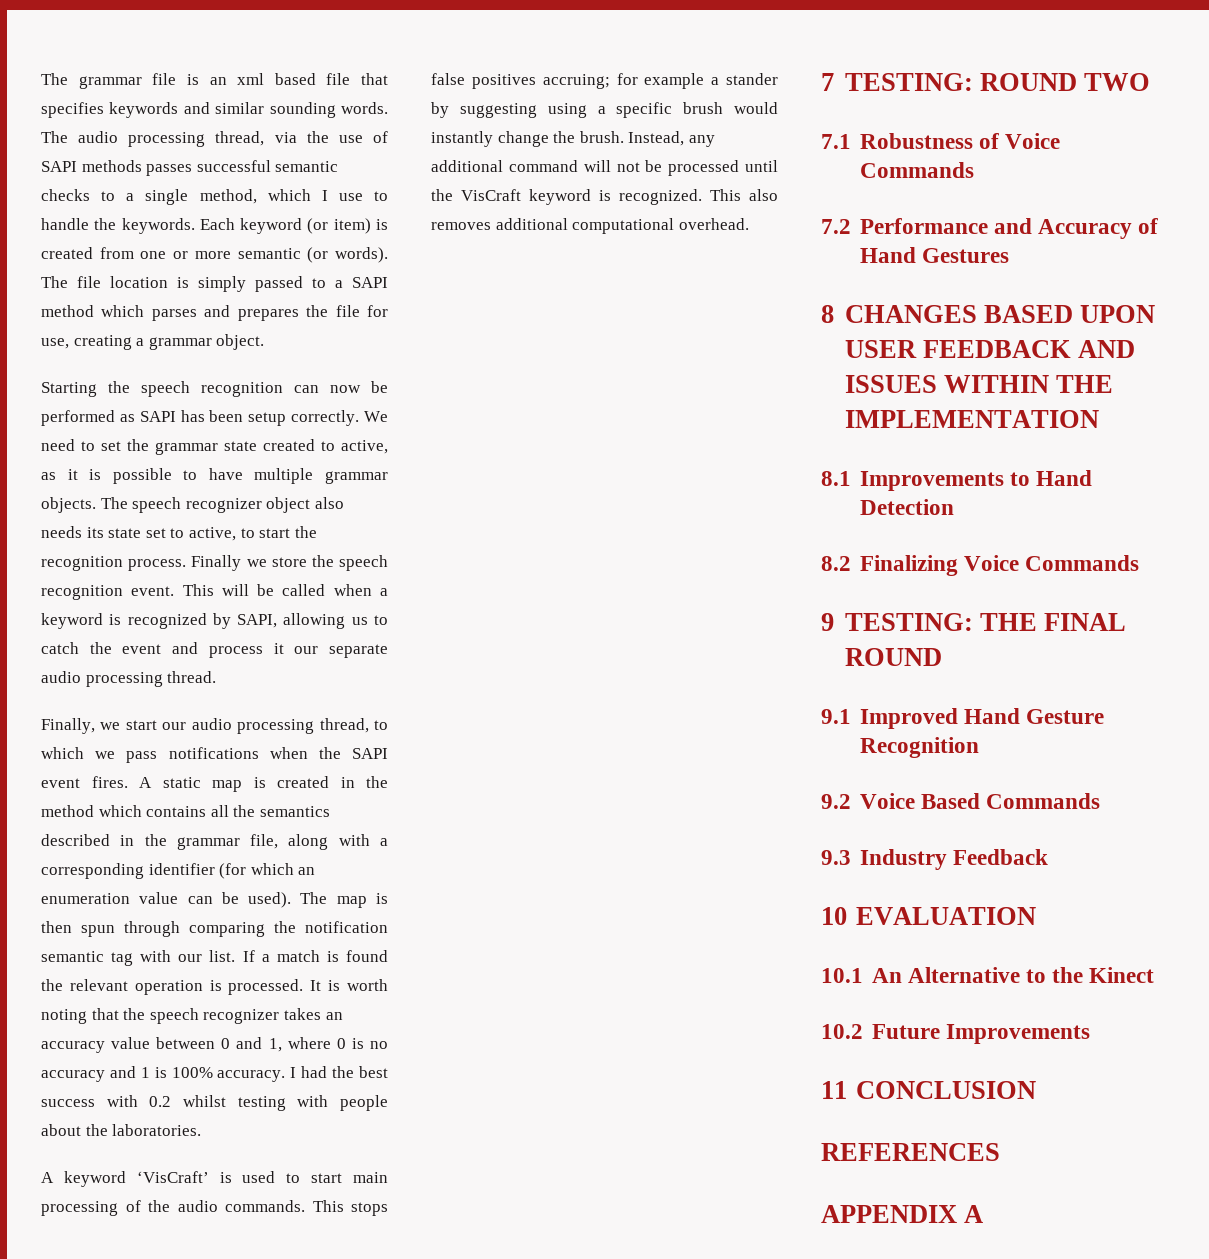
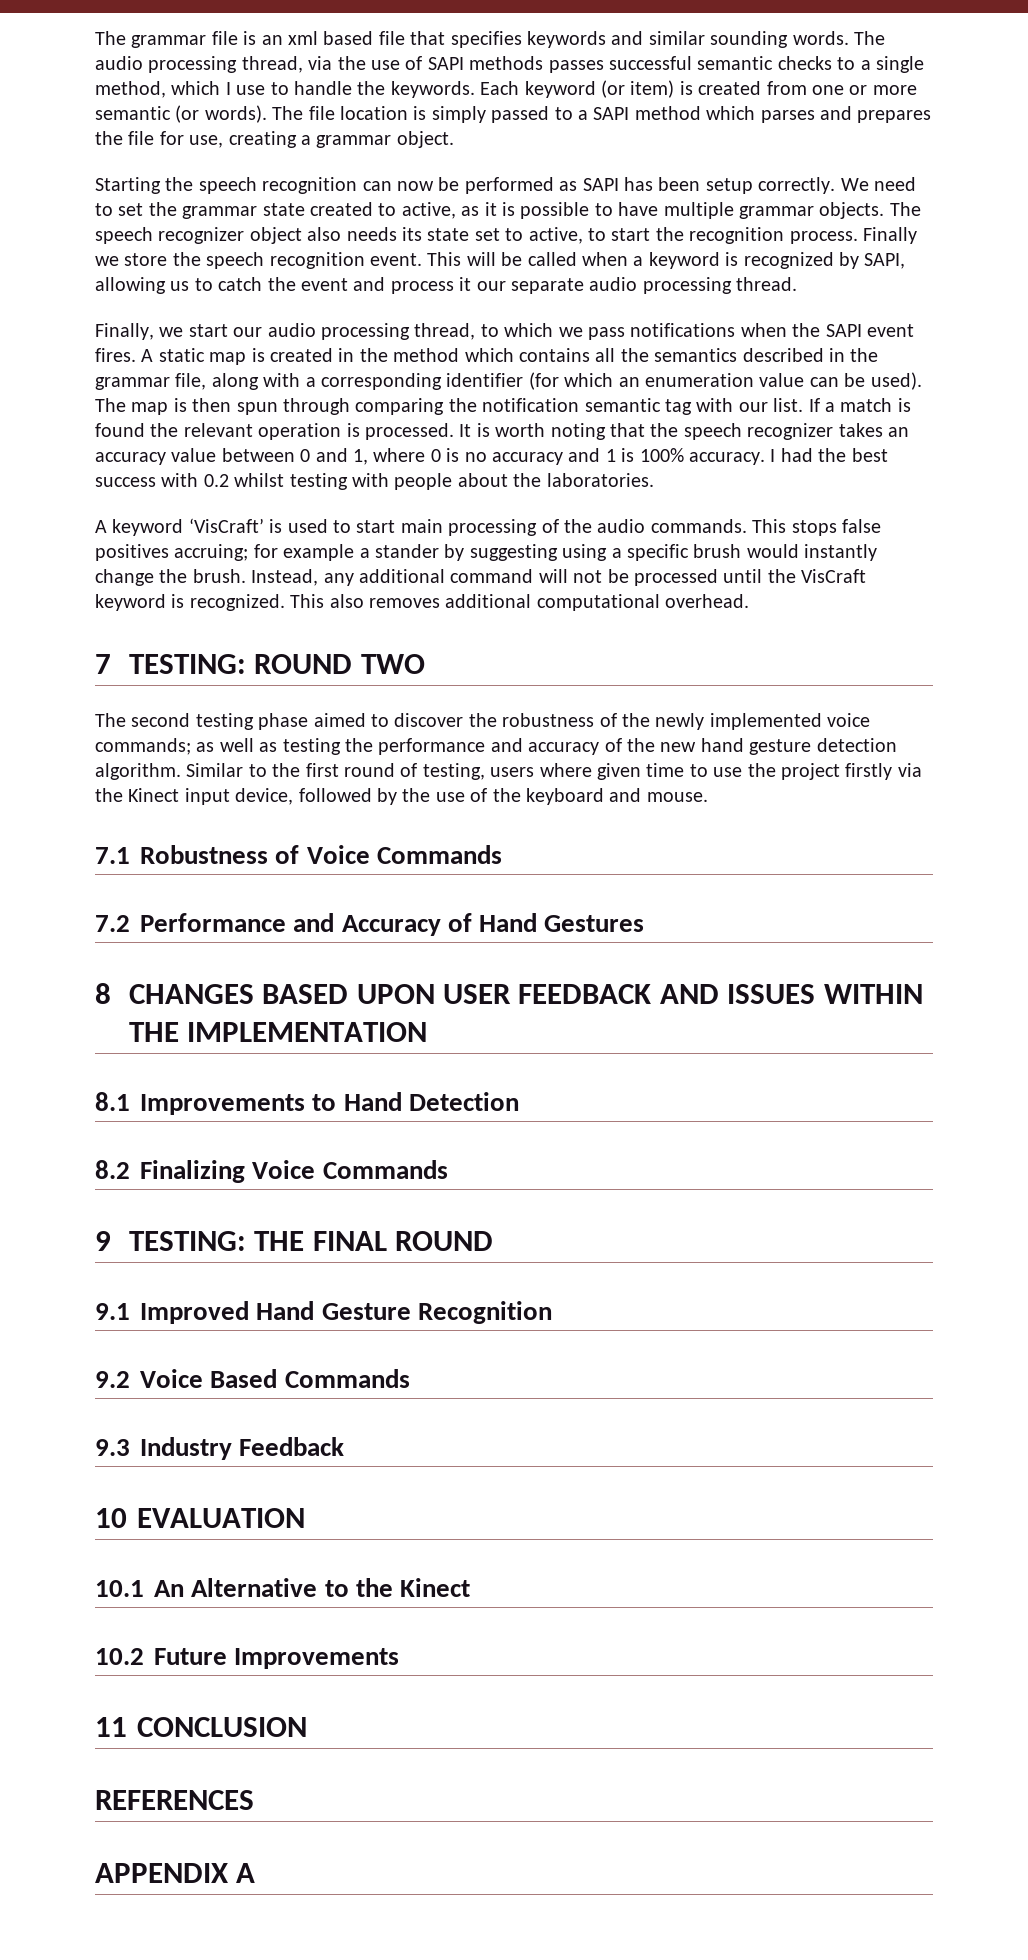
(1151, 82) none -> [95,713,871,730] [95,738,897,755] [95,763,922,780] [95,788,708,805] // The second testing phase aimed to discover the robustness of the newly implemented voice commands; as well as testing the performance and accuracy of the new hand gesture detection algorithm. Similar to the first round of testing, users where given time to use the project firstly via the Kinect input device, followed by the use of the keyboard and mouse.

